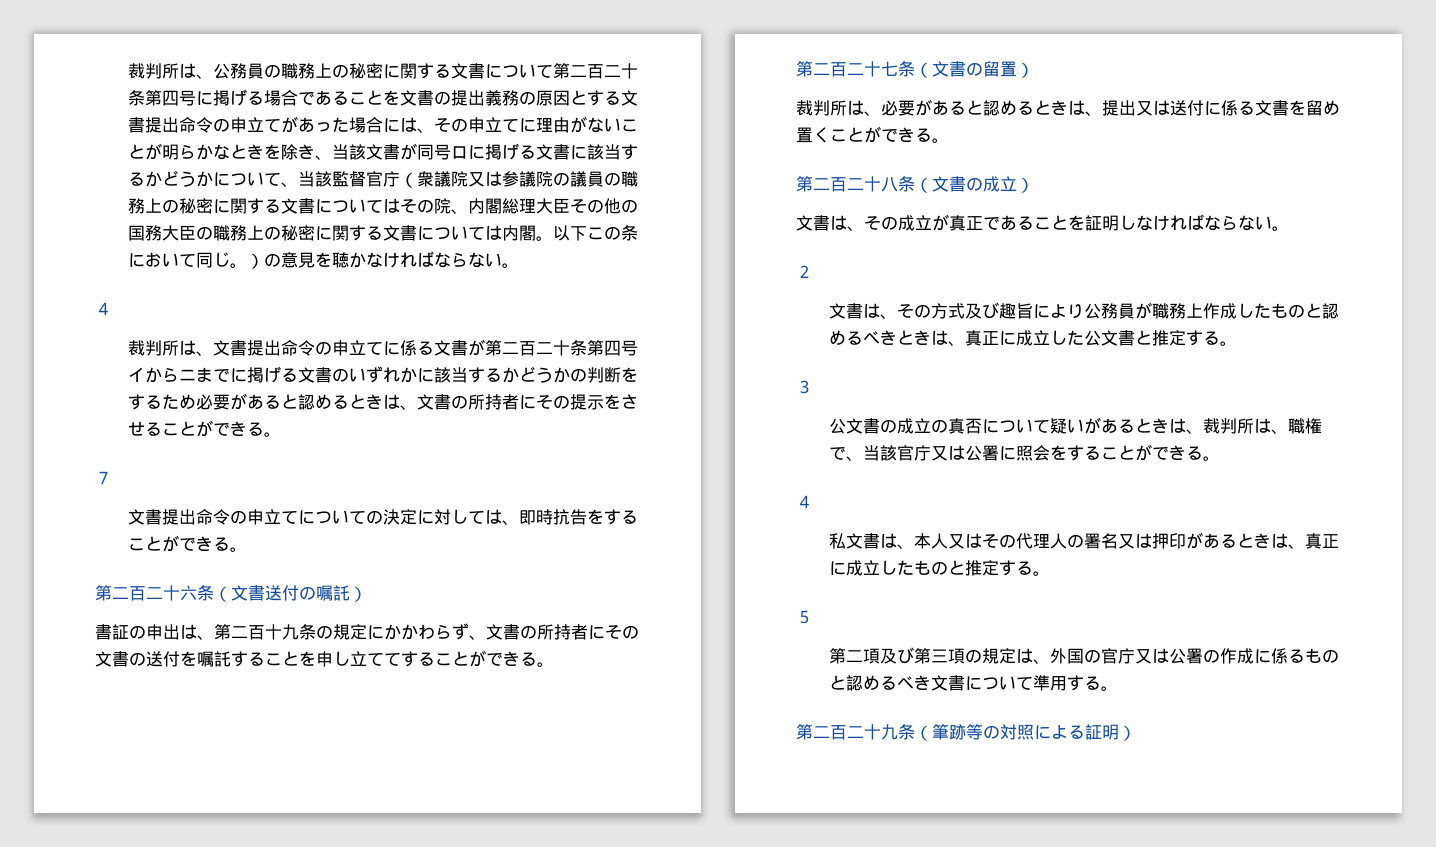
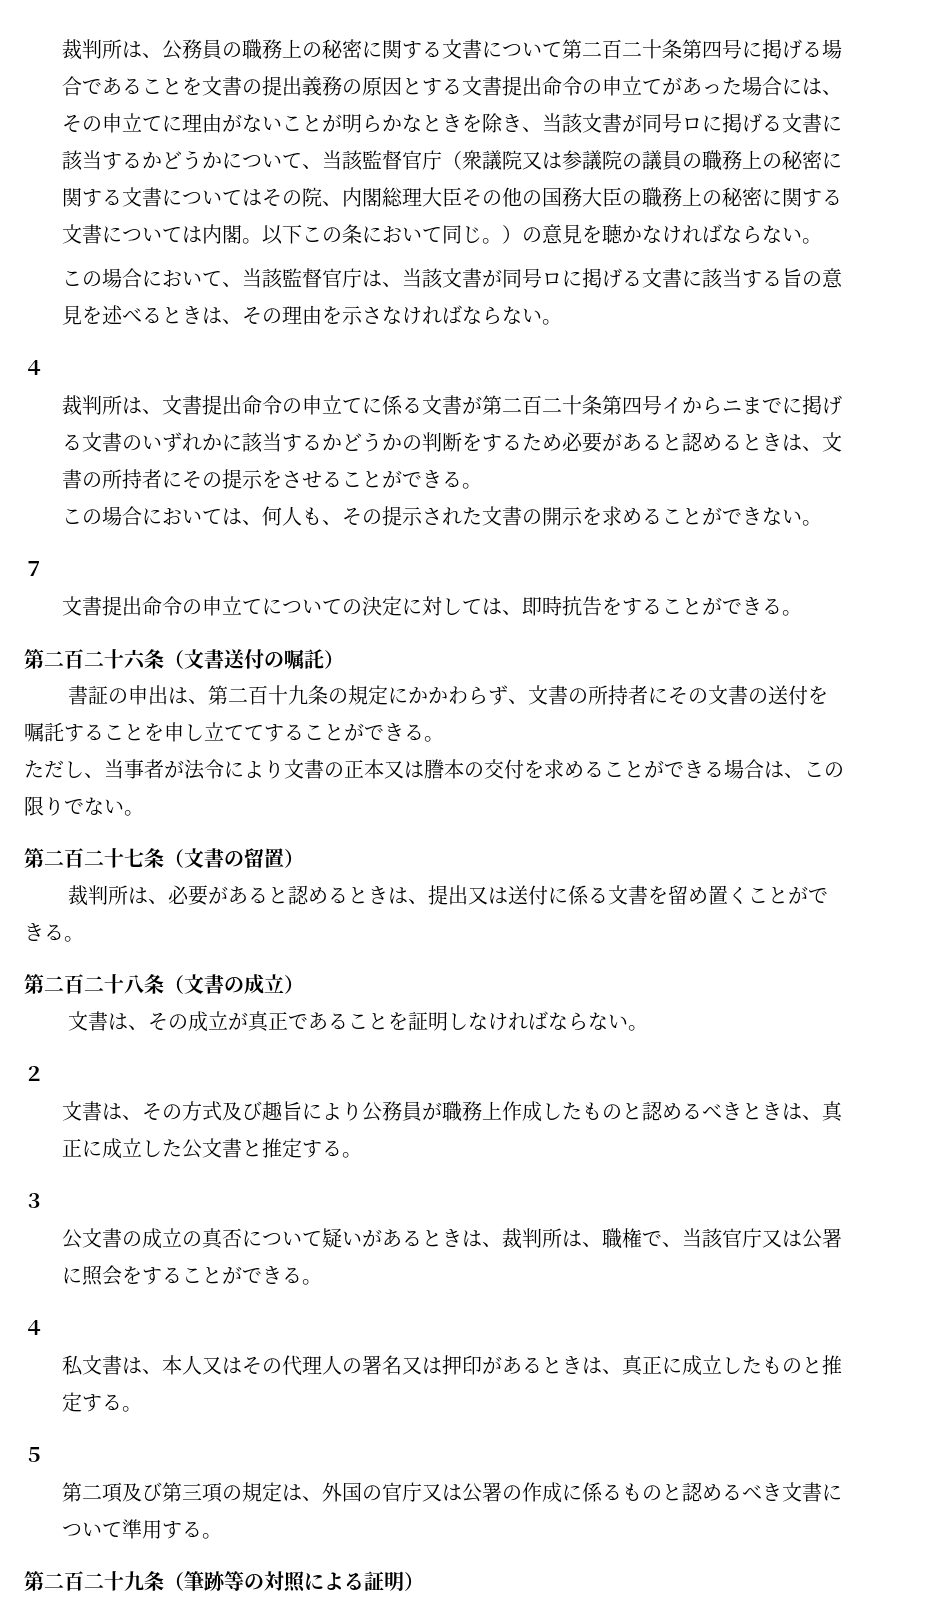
(519, 265) none -> [61,268,843,289] [61,305,562,325] // この場合において、当該監督官庁は、当該文書が同号ロに掲げる文書に該当する旨の意見を述べるときは、その理由を示さなければならない。
(281, 434) none -> [61,506,822,526] // この場合においては、何人も、その提示された文書の開示を求めることができない。
(554, 664) none -> [24,759,844,780] [24,796,144,816] // ただし、当事者が法令により文書の正本又は謄本の交付を求めることができる場合は、この限りでない。

